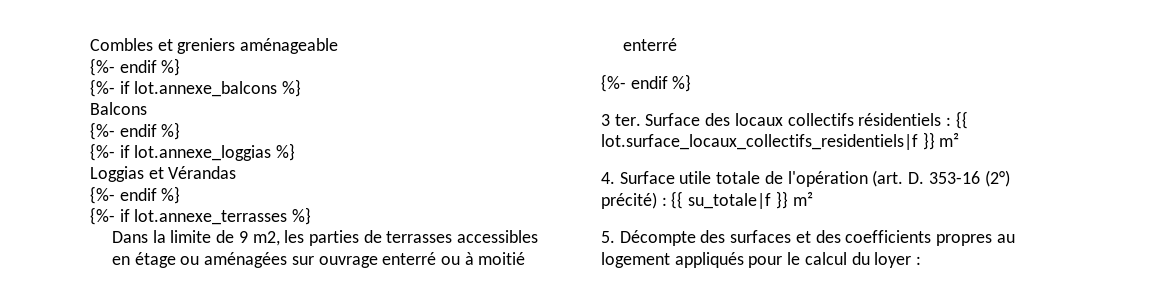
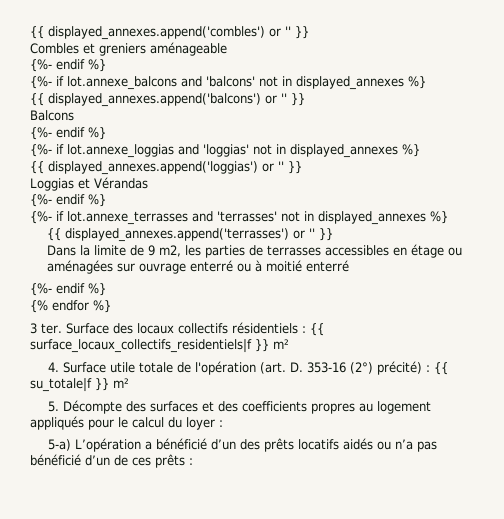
(90, 44) none -> [30,26,309,40] {{ displayed_annexes.append('combles') or '' }} //
[282,79,302,97] %} -> [181,76,426,90] [30,93,305,107] and 'balcons' not in displayed_annexes %} // {{ displayed_annexes.append('balcons') or '' }}
[276,143,296,161] %} -> [178,144,420,158] [30,161,302,175] and 'loggias' not in displayed_annexes %} // {{ displayed_annexes.append('loggias') or '' }}
[292,207,312,225] %} -> [192,211,448,225] [46,228,333,242] and 'terrasses' not in displayed_annexes %} // {{ displayed_annexes.append('terrasses') or '' }}
(692, 83) none -> [30,300,111,313] // {% endfor %}
[601,134,918,150] lot.surface_locaux_collectifs_residentiels|f -> [30,339,252,353] surface_locaux_collectifs_residentiels|f
(922, 260) none -> [48,438,438,452] [30,454,193,468] // 5-a) L’opération a bénéficié d’un des prêts locatifs aidés ou n’a pas bénéficié d’un de ces prêts :

